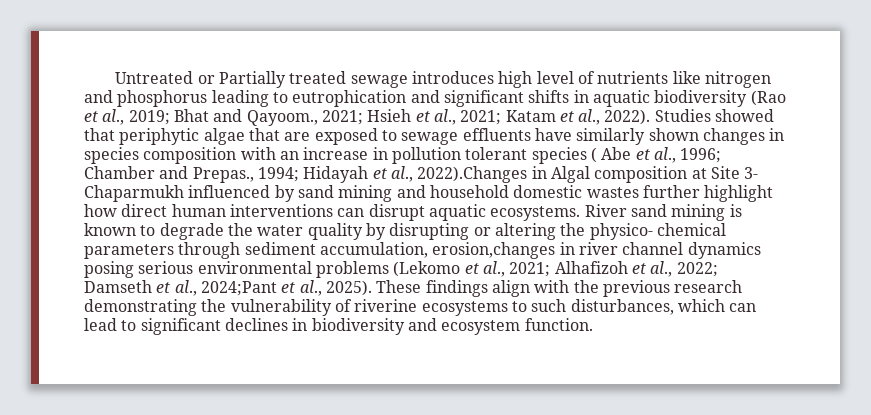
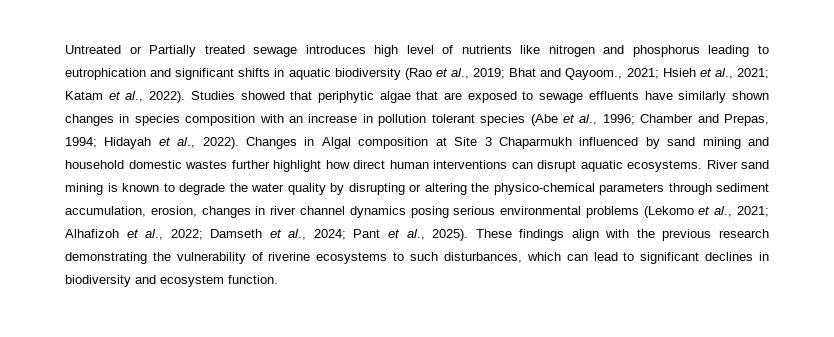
[590,147,632,163] ( Abe -> [530,114,558,126] (Abe
[192,167,254,183] Prepas., -> [724,114,769,126] Prepas,
[417,166,528,183] 2022).Changes -> [202,137,298,149] 2022). Changes
[744,167,759,179] 3- -> [484,137,492,146] 3
[589,223,726,240] physico- chemical -> [493,183,595,195] physico-chemical
[432,242,556,259] erosion,changes -> [150,206,251,218] erosion, changes
[200,281,277,296] 2024;Pant -> [313,229,381,240] 2024; Pant

